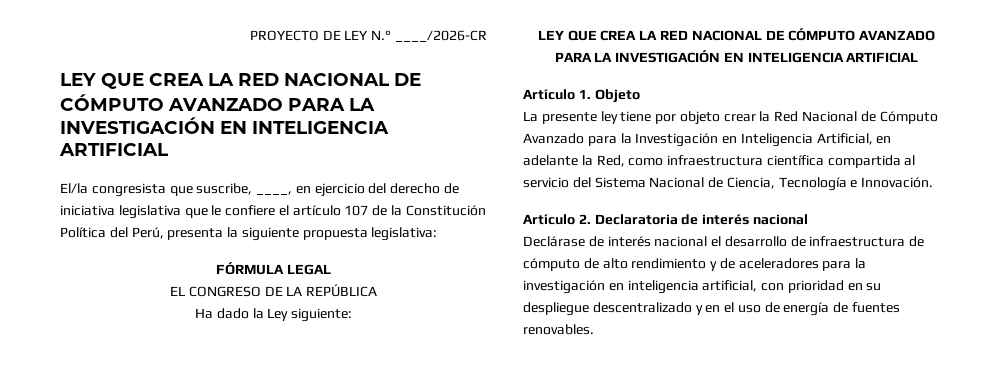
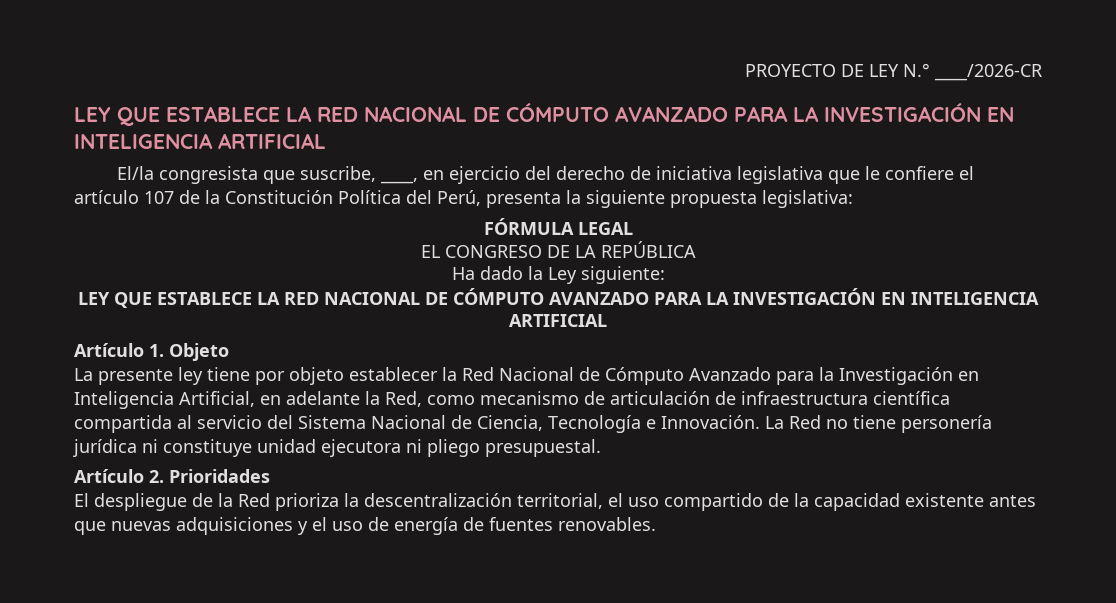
[149,73,204,86] CREA -> [166,106,280,122] ESTABLECE
[600,30,637,41] CREA -> [157,292,252,305] ESTABLECE
[723,114,756,122] crear -> [349,367,438,381] establecer
(664, 162) none -> [480,391,736,405] mecanismo de articulación de
[523,214,808,225] [523,236,925,247] [523,258,867,271] [523,280,882,294] [523,302,721,316] // Artículo 2. Declaratoria de interés nacional // Declárase de interés nacional el desarrollo de infraestructura de cómputo de alto rendimiento y de aceleradores para la investigación en inteligencia artificial, con prioridad en su despliegue descentralizado y en -> [765,415,992,433] [73,439,601,457] [74,469,270,483] [74,493,1036,511] [74,517,308,535] La Red no tiene personería jurídica ni constituye unidad ejecutora ni pliego presupuestal. // Artículo 2. Prioridades // El despliegue de la Red prioriza la descentralización territorial, el uso compartido de la capacidad existente antes que nuevas adquisiciones y

